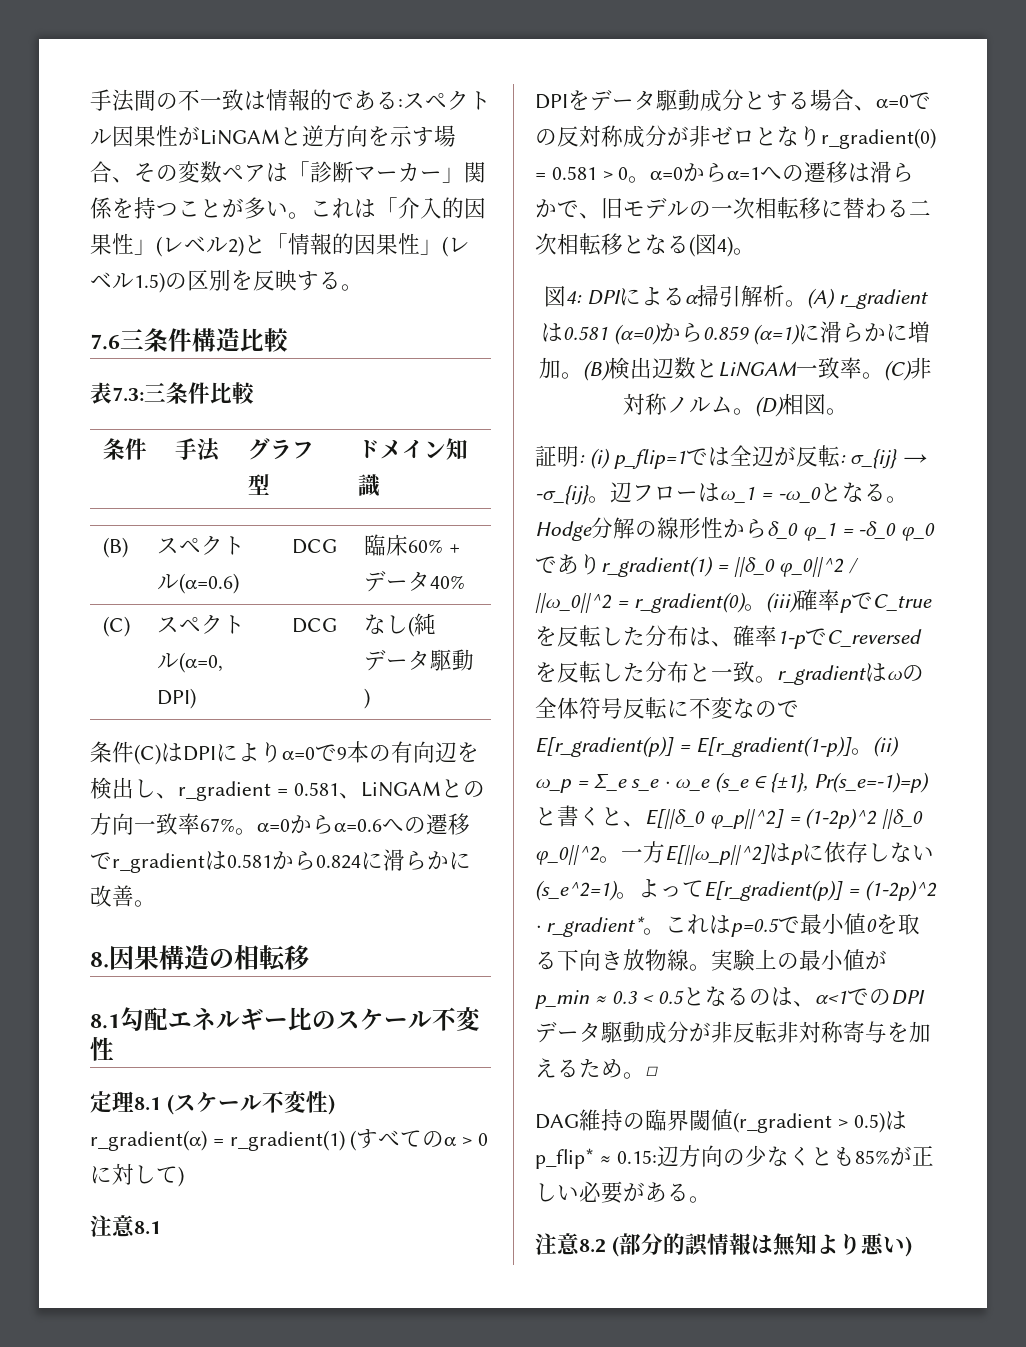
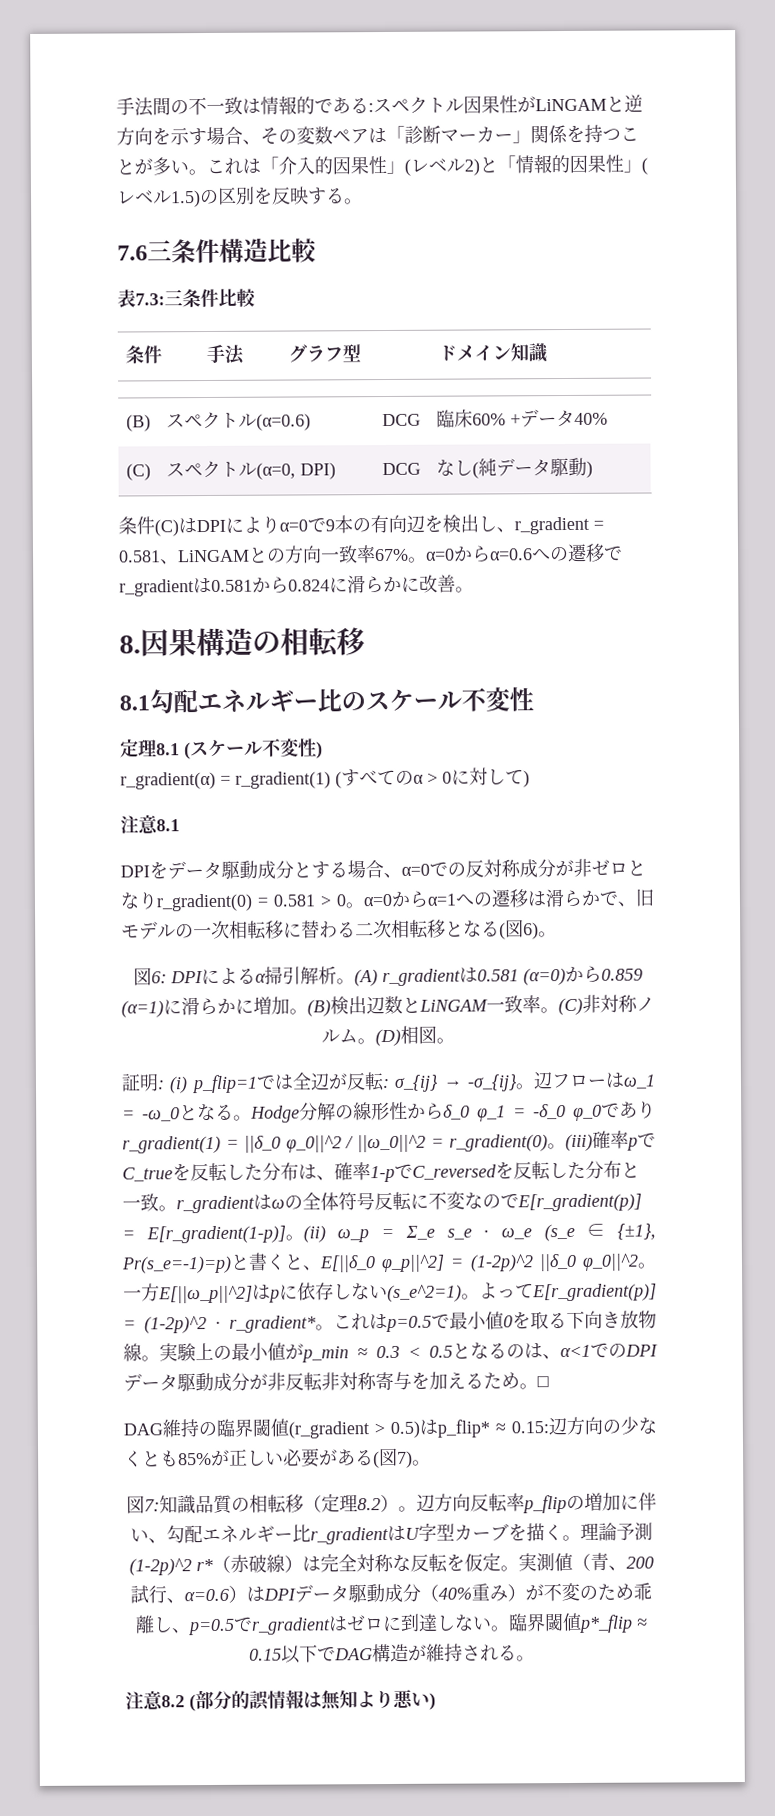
[717,236,755,257] [544,286,583,307] 4)。 // 図4: -> [523,922,557,940] [133,967,167,986] 6)。 // 図6:
(689, 1192) none -> [373,1447,431,1469] [125,1492,657,1515] [129,1522,653,1545] [128,1552,654,1576] [130,1582,652,1604] [135,1612,648,1636] [249,1643,517,1664] (図7)。 // 図7:知識品質の相転移（定理8.2）。辺方向反転率p_flipの増加に伴い、勾配エネルギー比r_gradientはU字型カーブを描く。理論予測(1-2p)^2 r*（赤破線）は完全対称な反転を仮定。実測値（青、200試行、α=0.6）はDPIデータ駆動成分（40%重み）が不変のため乖離し、p=0.5でr_gradientはゼロに到達しない。臨界閾値p*_flip ≈ 0.15以下でDAG構造が維持される

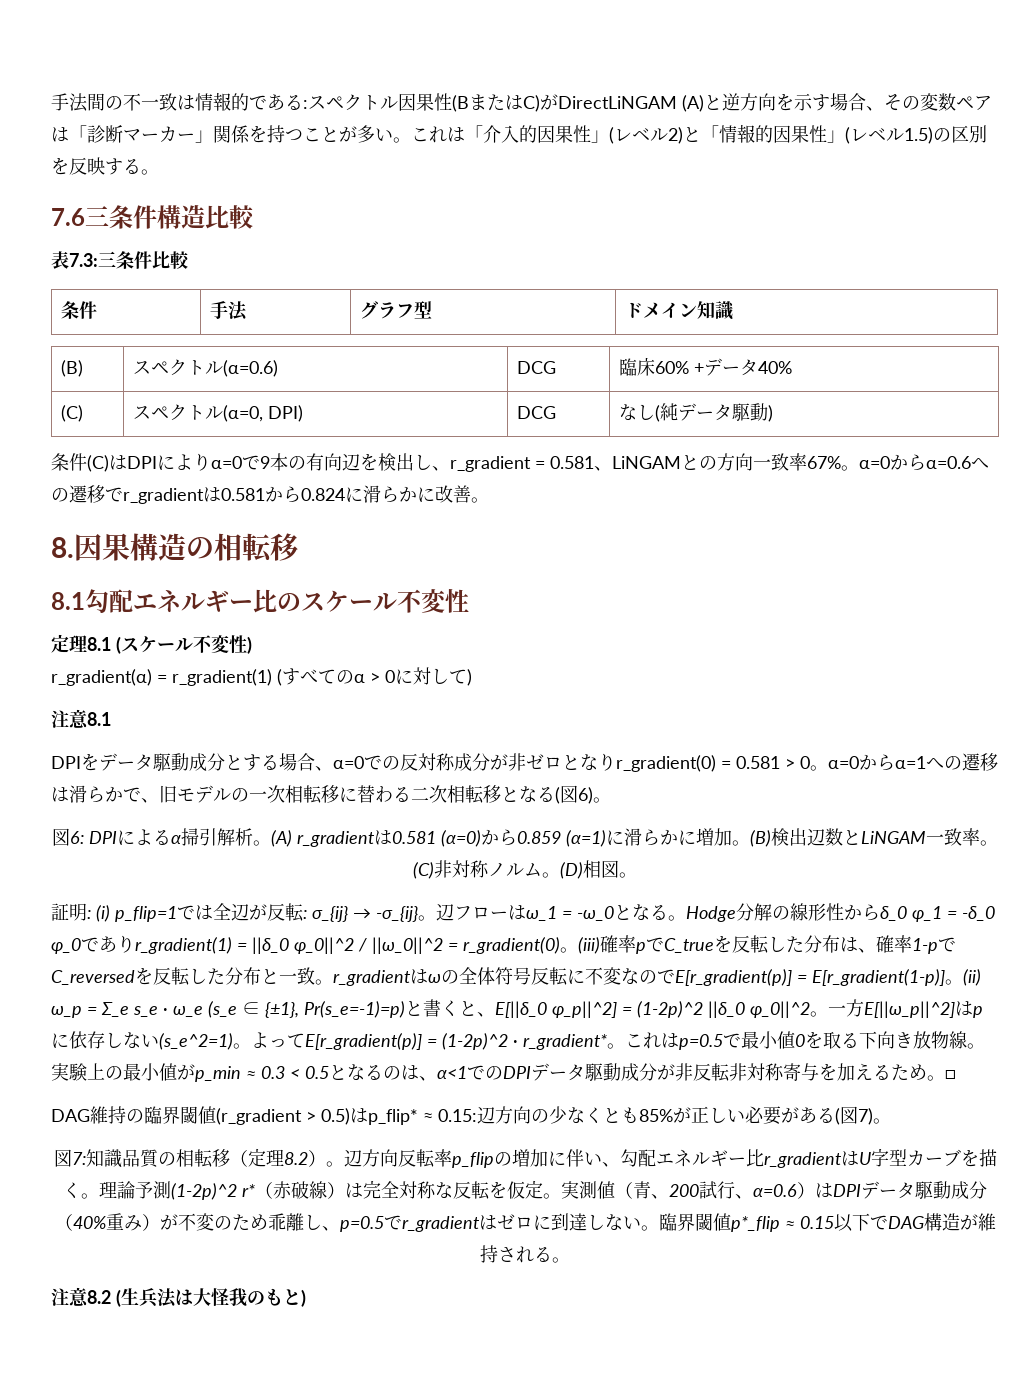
[517,96,607,113] がLiNGAM -> [452,94,704,112] (BまたはC)がDirectLiNGAM (A)
[195,1689,430,1711] 部分的誤情報は無知より悪い -> [121,1288,301,1308] 生兵法は大怪我のもと

